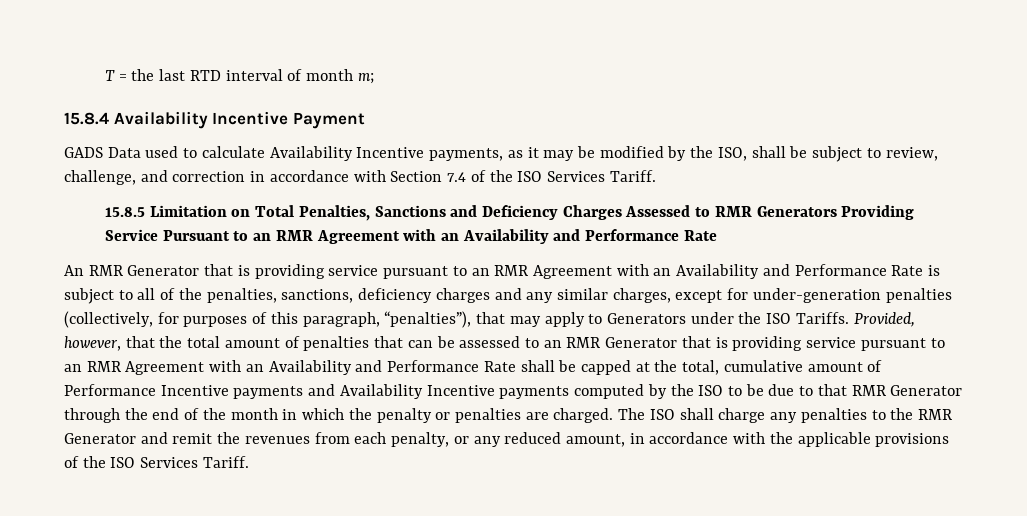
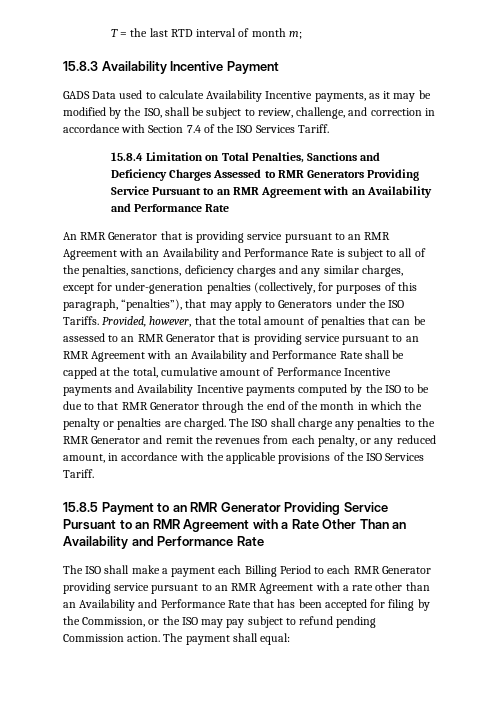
[64,112,109,125] 15.8.4 -> [63,61,98,71] 15.8.3
[104,207,145,217] 15.8.5 -> [110,152,143,161] 15.8.4
(249, 462) none -> [63,502,388,515] [63,519,407,532] [63,536,264,549] [63,565,431,577] [63,582,430,594] [63,599,430,611] [63,616,377,628] [63,633,291,645] // 15.8.5 Payment to an RMR Generator Providing Service Pursuant to an RMR Agreement with a Rate Other Than an Availability and Performance Rate // The ISO shall make a payment each Billing Period to each RMR Generator providing service pursuant to an RMR Agreement with a rate other than an Availability and Performance Rate that has been accepted for filing by the Commission, or the ISO may pay subject to refund pending Commission action. The payment shall equal:

